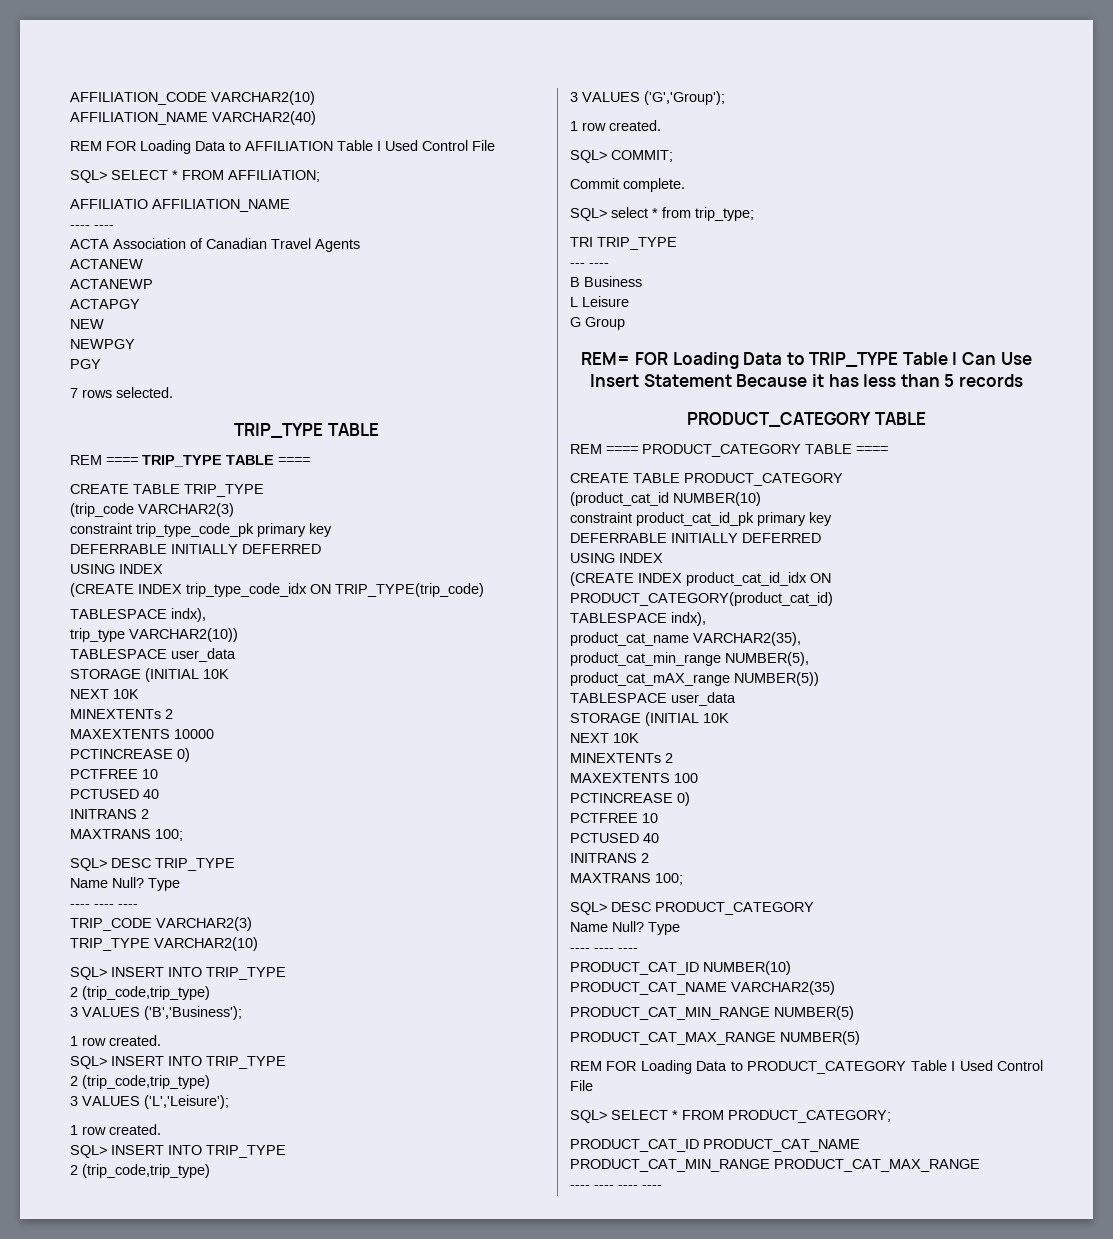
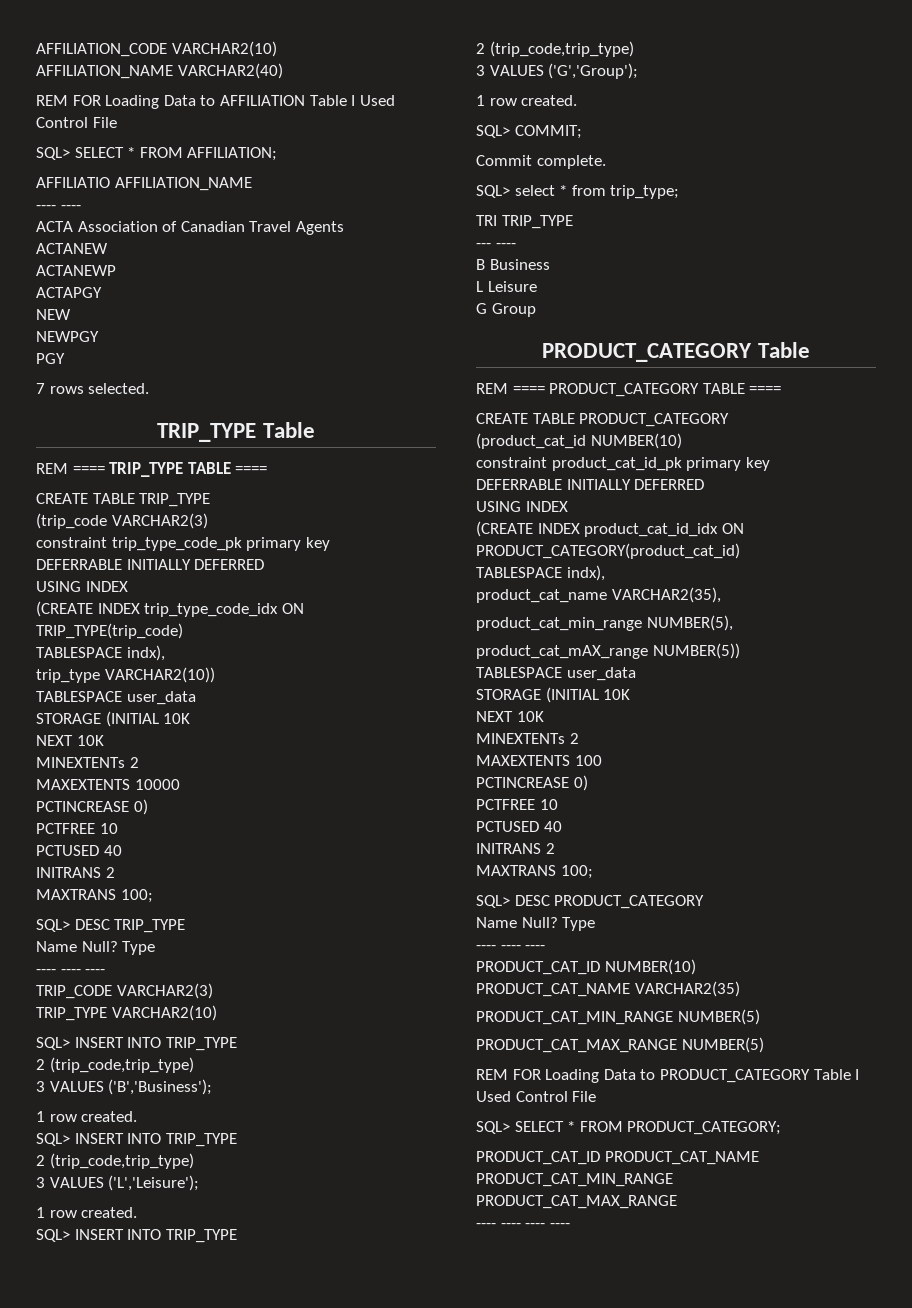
[327,423,379,436] TABLE -> [262,422,315,438] Table
[581,352,1032,369] [590,374,1023,387] [687,412,926,427] REM= FOR Loading Data to TRIP_TYPE Table I Can Use Insert Statement Because it has less than 5 records // PRODUCT_CATEGORY TABLE -> [542,342,810,362] PRODUCT_CATEGORY Table

